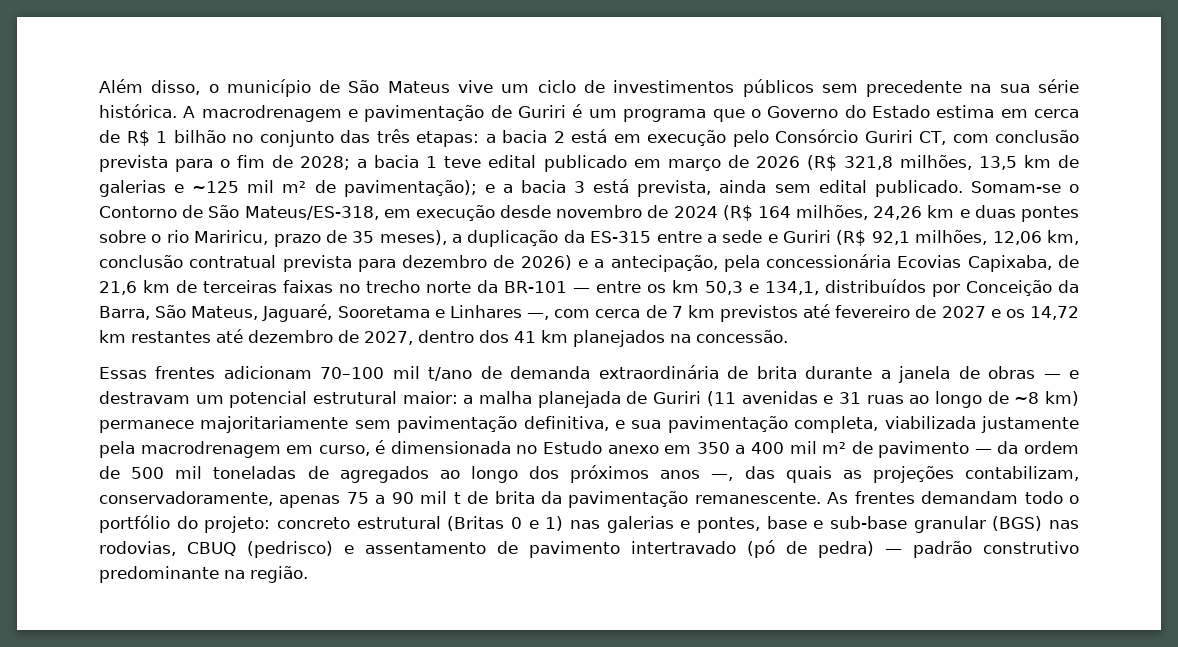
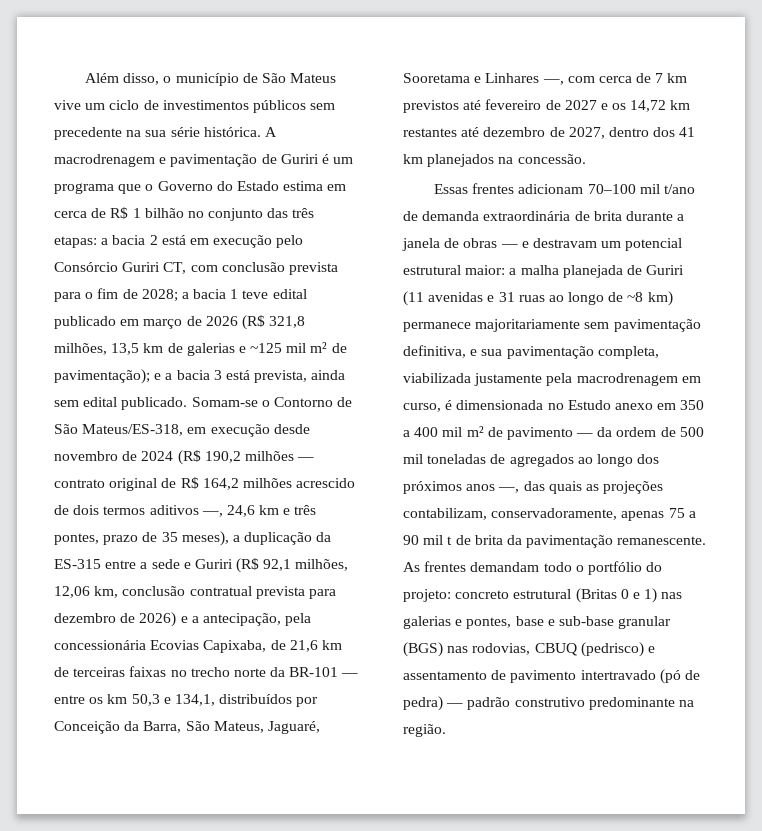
[757,205,1079,222] [99,230,269,245] 164 milhões, 24,26 km e duas pontes sobre o rio Mariricu, -> [204,451,315,463] [54,477,356,491] [54,505,317,517] [54,533,99,545] 190,2 milhões — contrato original de R$ 164,2 milhões acrescido de dois termos aditivos —, 24,6 km e três pontes,

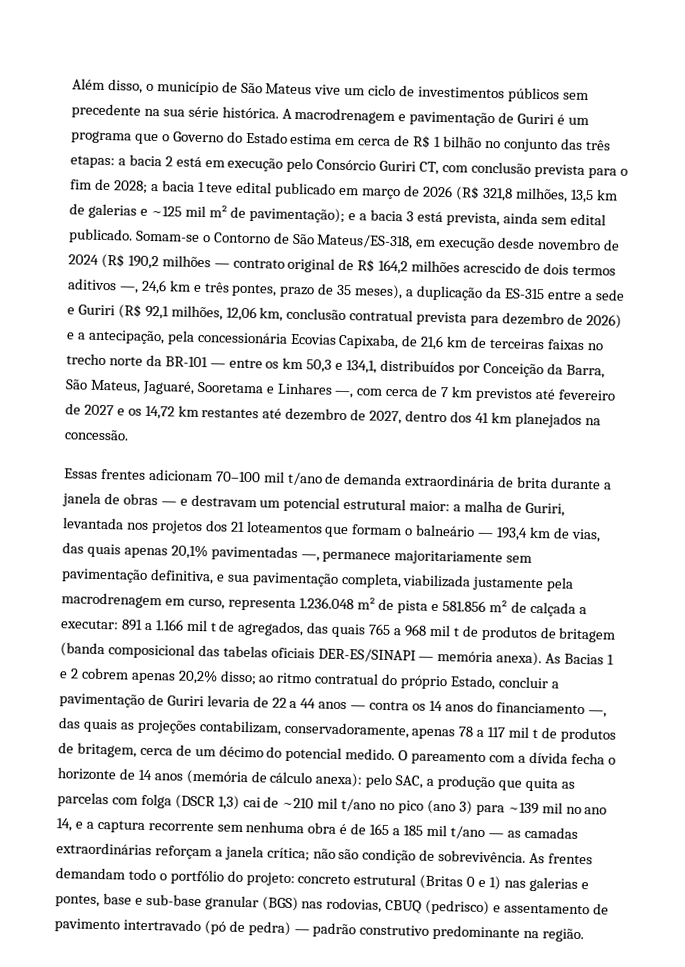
[562,265,685,278] [403,291,673,306] planejada de Guriri (11 avenidas e 31 ruas ao longo de ~8 km) -> [505,501,565,517] [63,517,601,543] [62,542,320,562] de Guriri, levantada nos projetos dos 21 loteamentos que formam o balneário — 193,4 km de vias, das quais apenas 20,1% pavimentadas —,
[445,400,705,410] [403,426,704,440] [403,454,660,467] [403,481,496,494] é dimensionada no Estudo anexo em 350 a 400 mil m² de pavimento — da ordem de 500 mil toneladas de agregados ao longo dos próximos anos -> [227,597,587,617] [60,619,617,643] [60,642,615,667] [59,667,559,691] [59,693,585,715] representa 1.236.048 m² de pista e 581.856 m² de calçada a executar: 891 a 1.166 mil t de agregados, das quais 765 a 968 mil t de produtos de britagem (banda composicional das tabelas oficiais DER-ES/SINAPI — memória anexa). As Bacias 1 e 2 cobrem apenas 20,2% disso; ao ritmo contratual do próprio Estado, concluir a pavimentação de Guriri levaria de 22 a 44 anos — contra os 14 anos do financiamento
[668,508,696,518] [403,535,707,548] 75 a 90 mil t de brita da pavimentação remanescente. -> [458,726,616,743] [58,742,616,766] [57,767,575,792] [57,792,608,816] [56,818,578,840] [56,842,527,864] 78 a 117 mil t de produtos de britagem, cerca de um décimo do potencial medido. O pareamento com a dívida fecha o horizonte de 14 anos (memória de cálculo anexa): pelo SAC, a produção que quita as parcelas com folga (DSCR 1,3) cai de ~210 mil t/ano no pico (ano 3) para ~139 mil no ano 14, e a captura recorrente sem nenhuma obra é de 165 a 185 mil t/ano — as camadas extraordinárias reforçam a janela crítica; não são condição de sobrevivência.

